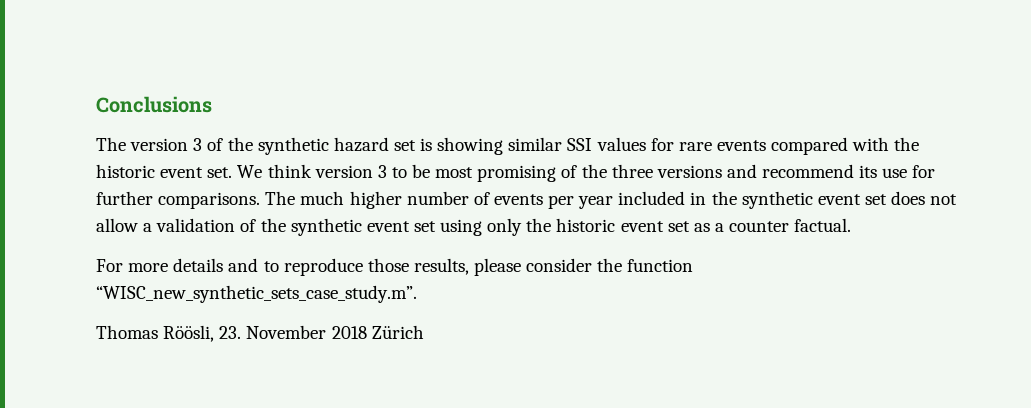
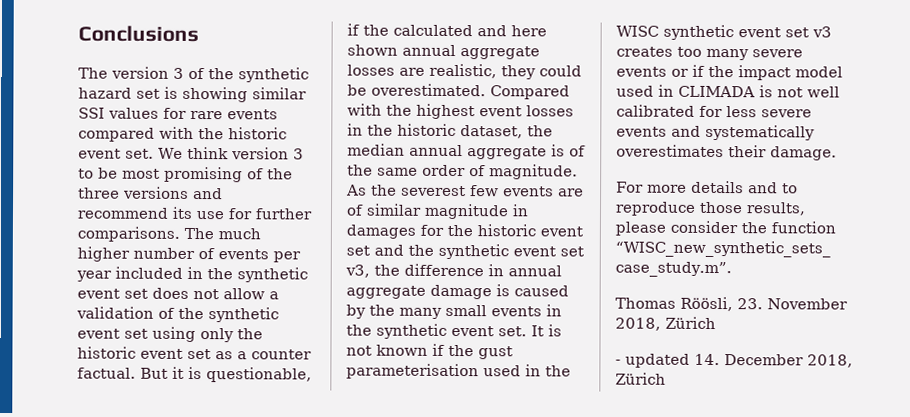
(852, 225) none -> [140,366,312,383] [347,23,547,37] [347,44,540,60] [347,63,582,80] [347,83,570,100] [347,103,574,120] [347,123,553,139] [347,143,586,160] [347,164,578,180] [346,184,584,197] [346,203,529,220] [346,224,583,239] [346,243,584,260] [345,263,562,278] [346,284,569,300] [346,304,562,319] [346,323,562,339] [346,343,513,360] [346,363,571,380] [616,24,832,41] [616,46,803,61] [616,64,843,81] [616,84,840,98] [616,104,812,118] [616,124,815,141] [616,144,837,161] But it is questionable, if the calculated and here shown annual aggregate losses are realistic, they could be overestimated. Compared with the highest event losses in the historic dataset, the median annual aggregate is of the same order of magnitude. As the severest few events are of similar magnitude in damages for the historic event set and the synthetic event set v3, the difference in annual aggregate damage is caused by the many small events in the synthetic event set. It is not known if the gust parameterisation used in the WISC synthetic event set v3 creates too many severe events or if the impact model used in CLIMADA is not well calibrated for less severe events and systematically overestimates their damage.
[331,325,424,339] 2018 Zürich -> [615,316,716,331] [615,353,853,368] [615,372,666,385] 2018, Zürich // - updated 14. December 2018, Zürich

